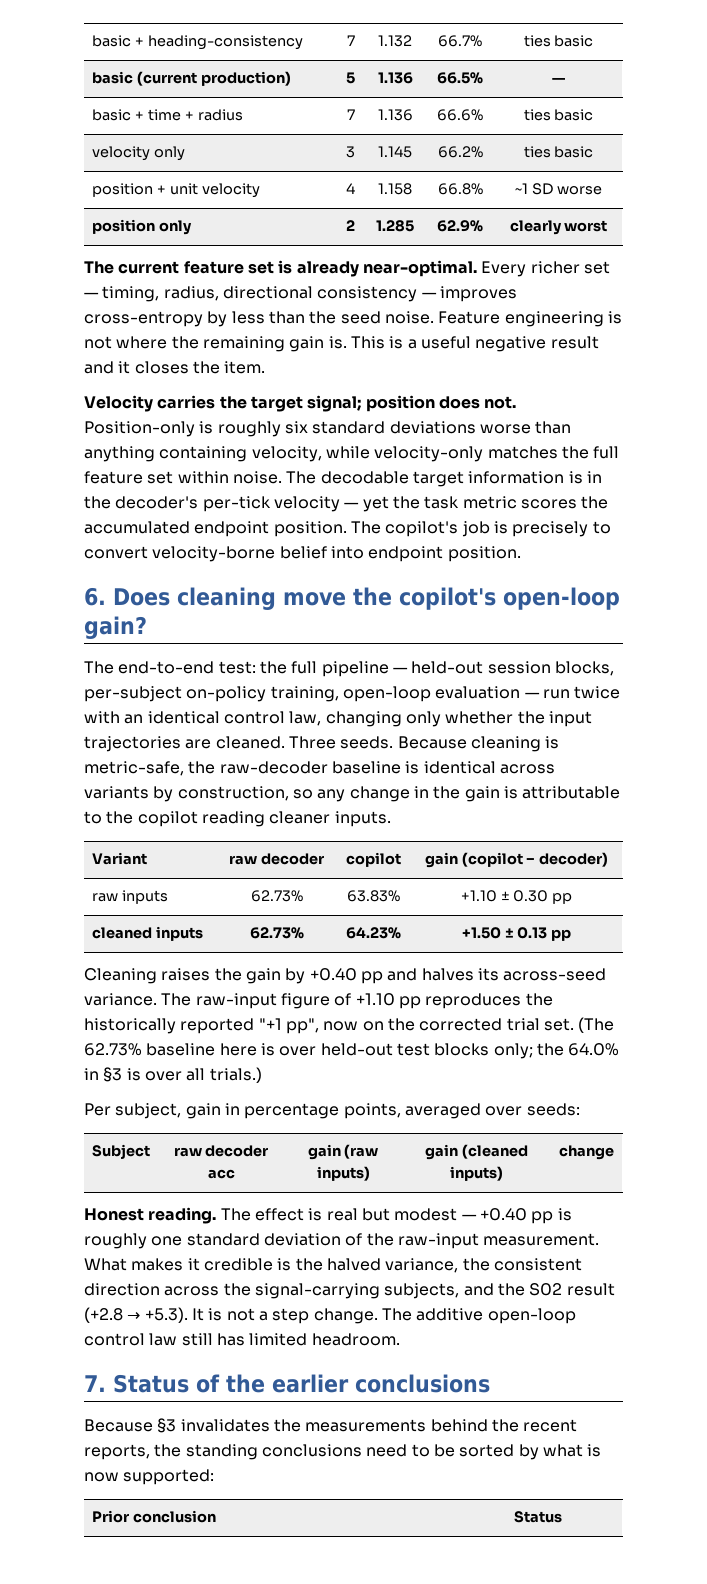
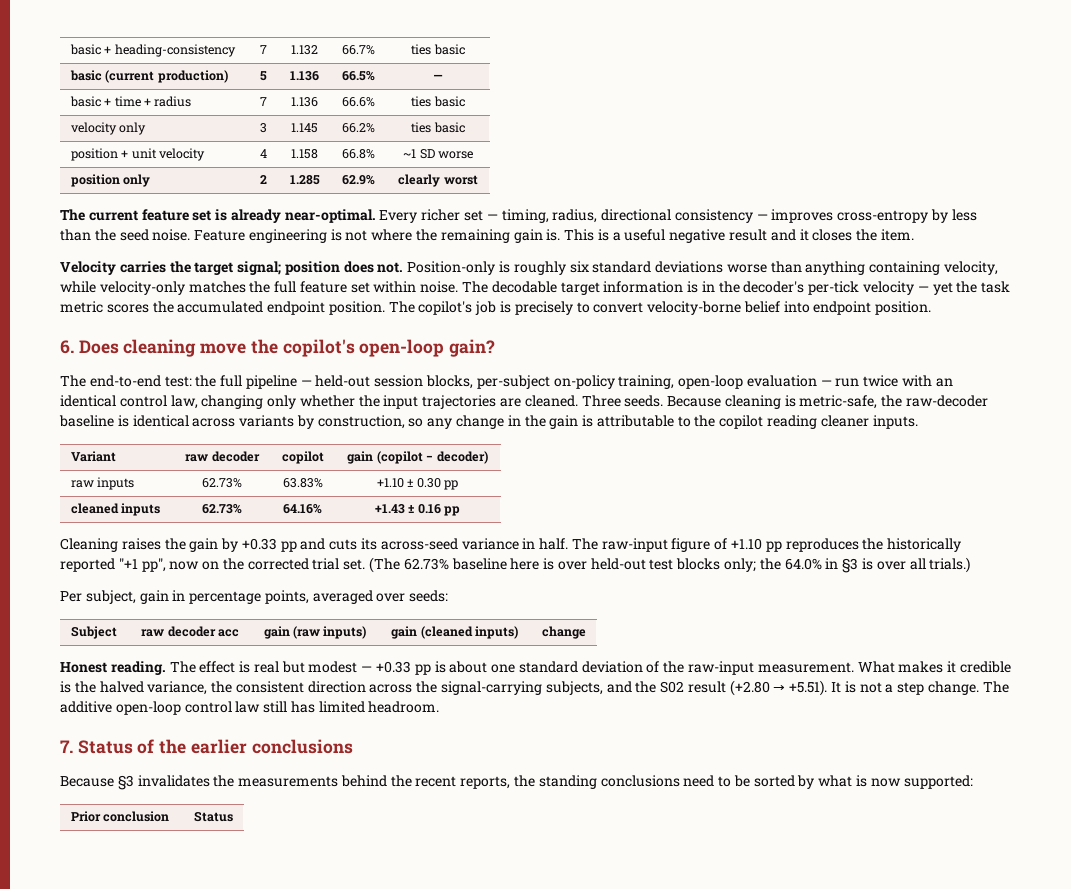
[345,927,401,939] [461,927,548,939] 64.23% | +1.50 ± 0.13 -> [283,504,322,514] [374,504,441,514] 64.16% | +1.43 ± 0.16
[309,968,357,981] +0.40 -> [241,538,277,550] +0.33
[421,968,474,981] halves -> [329,539,358,550] cuts
[84,993,157,1006] variance. -> [461,538,569,550] variance in half.
[479,1208,527,1221] +0.40 -> [376,661,412,673] +0.33
[84,1233,147,1249] roughly -> [449,661,488,673] about
[84,1307,188,1323] (+2.8 → +5.3). -> [729,680,828,696] (+2.80 → +5.51).

